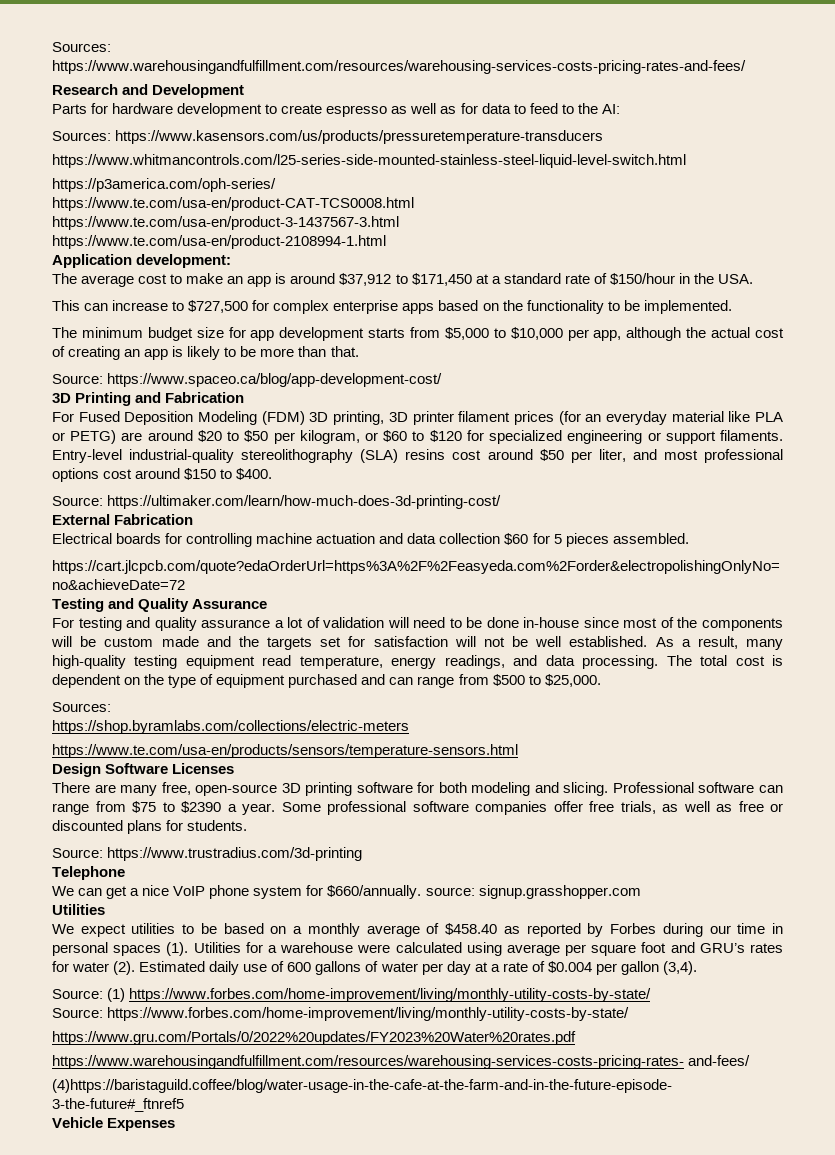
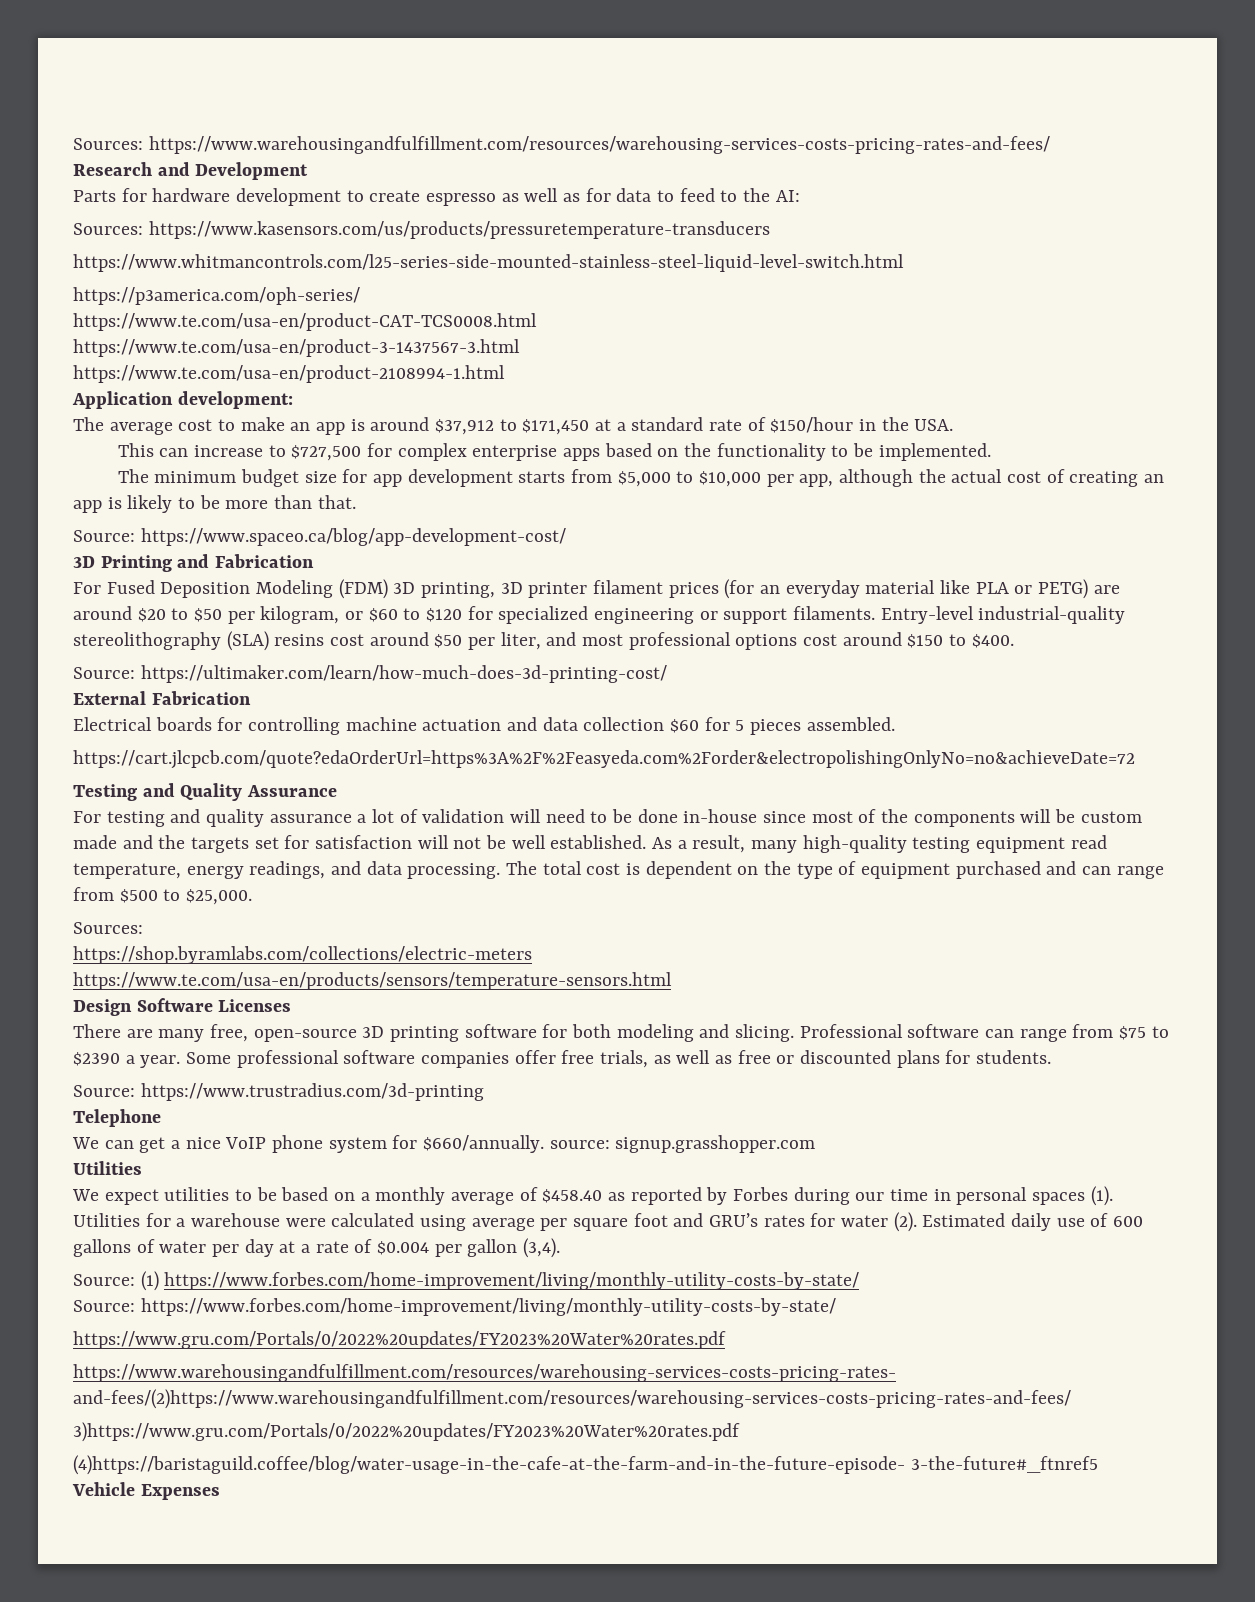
[688,1055,751,1066] and-fees/ -> [73,1389,1071,1409] [73,1422,740,1442] and-fees/(2)https://www.warehousingandfulfillment.com/resources/warehousing-services-costs-pricing-rates-and-fees/ // 3)https://www.gru.com/Portals/0/2022%20updates/FY2023%20Water%20rates.pdf

